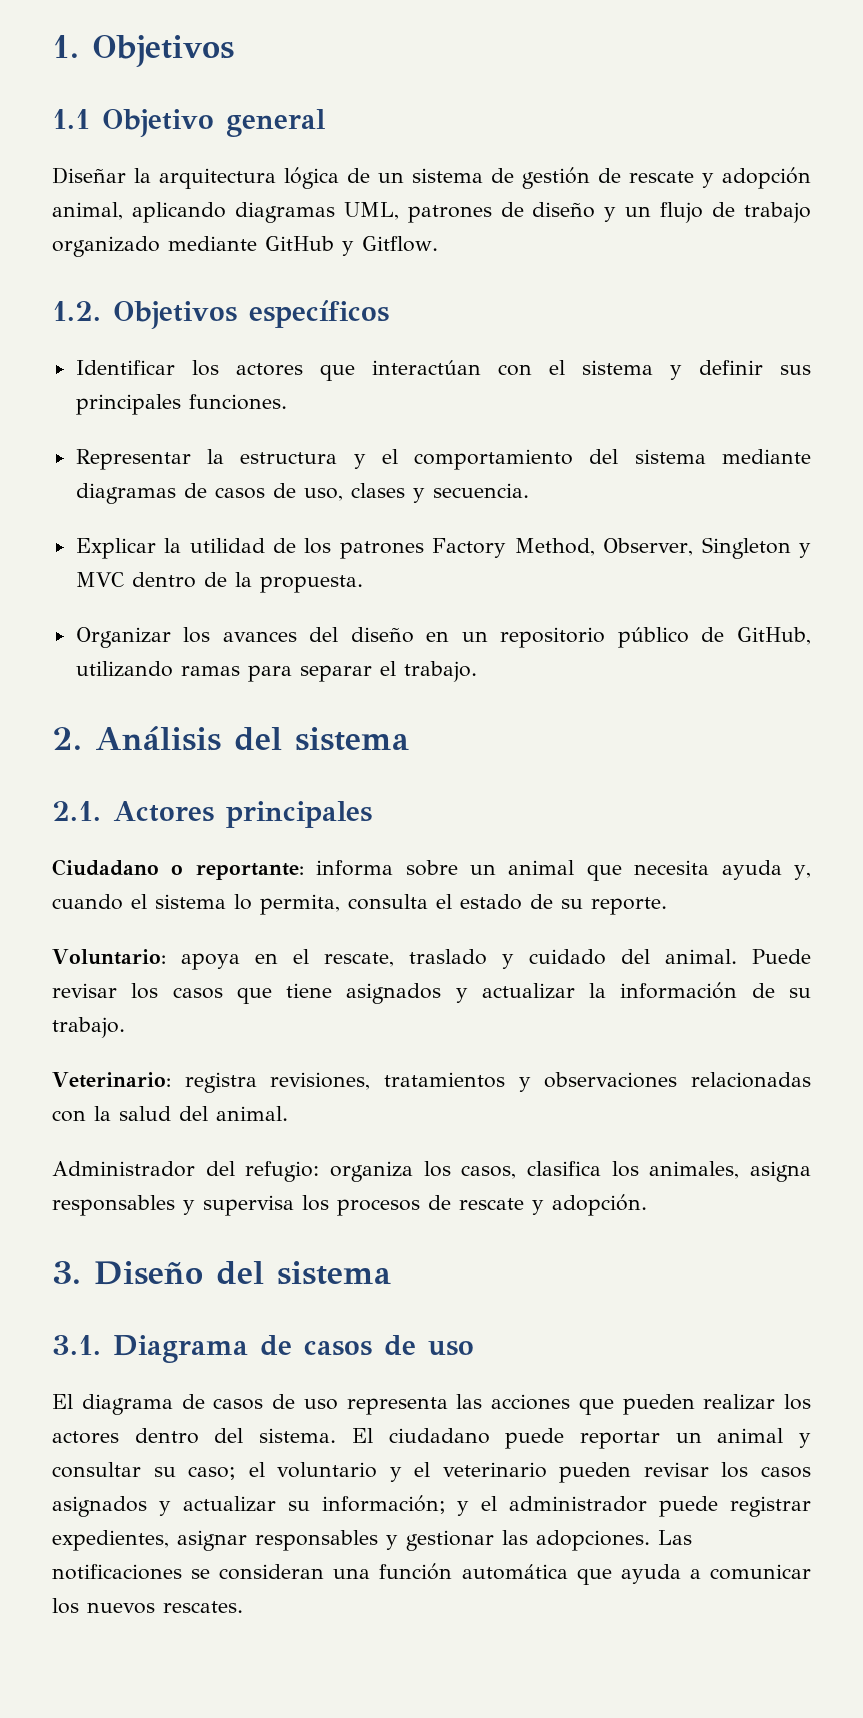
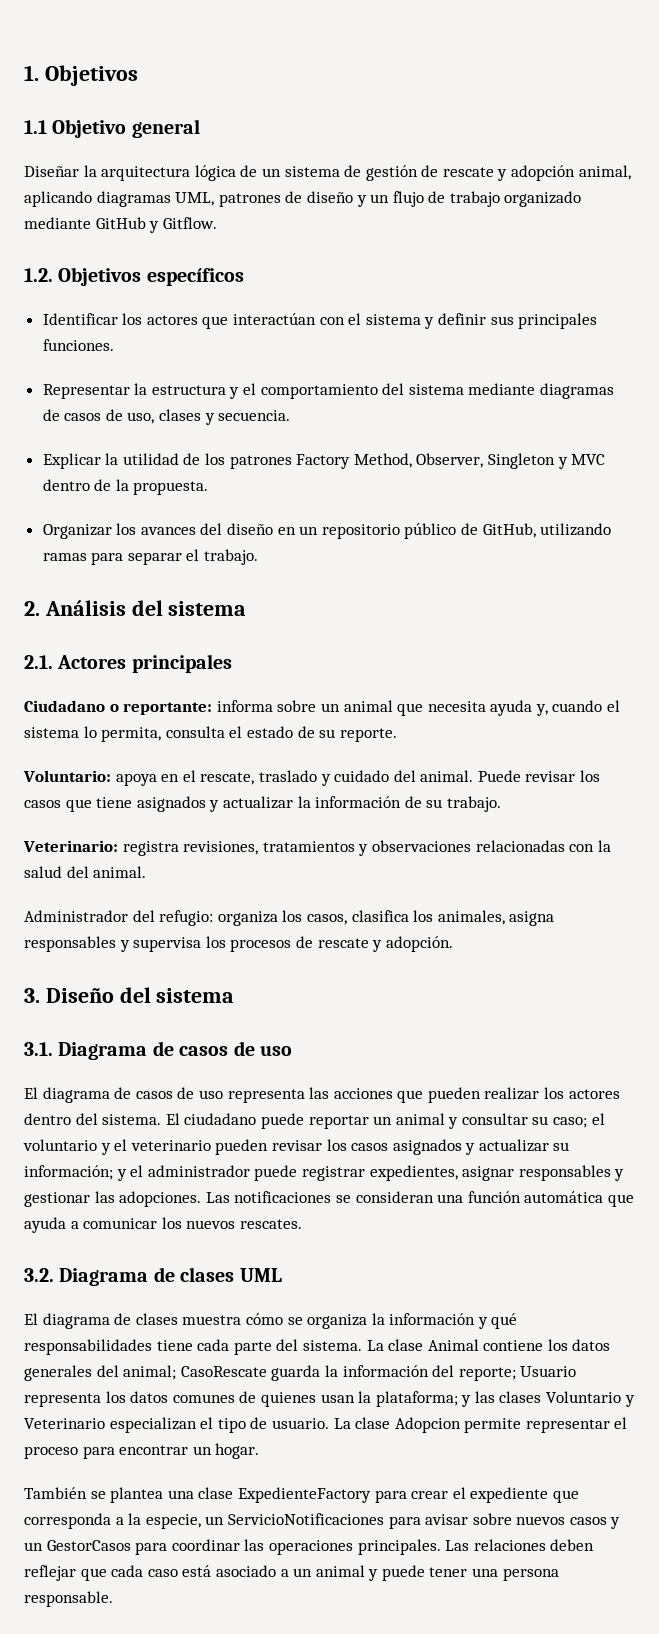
(243, 1607) none -> [24,1267,282,1286] [24,1313,518,1329] [24,1339,611,1355] [24,1365,577,1381] [24,1391,635,1407] [24,1417,628,1433] [24,1443,260,1459] [24,1487,579,1503] [24,1513,621,1529] [24,1539,595,1555] [24,1565,559,1581] [24,1591,113,1607] // 3.2. Diagrama de clases UML // El diagrama de clases muestra cómo se organiza la información y qué responsabilidades tiene cada parte del sistema. La clase Animal contiene los datos generales del animal; CasoRescate guarda la información del reporte; Usuario representa los datos comunes de quienes usan la plataforma; y las clases Voluntario y Veterinario especializan el tipo de usuario. La clase Adopcion permite representar el proceso para encontrar un hogar. // También se plantea una clase ExpedienteFactory para crear el expediente que corresponda a la especie, un ServicioNotificaciones para avisar sobre nuevos casos y un GestorCasos para coordinar las operaciones principales. Las relaciones deben reflejar que cada caso está asociado a un animal y puede tener una persona responsable.

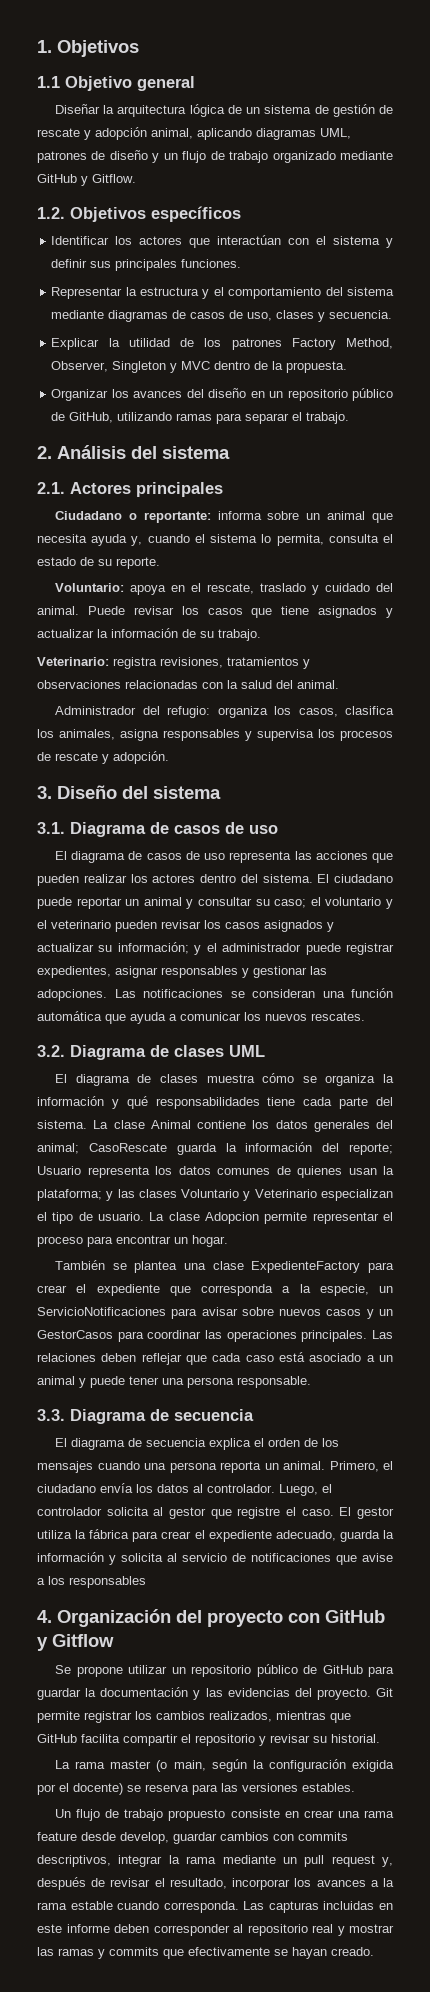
(113, 1599) none -> [37,1409,254,1424] [55,1438,340,1450] [37,1461,393,1473] [37,1483,332,1496] [37,1507,395,1519] [37,1529,394,1542] [37,1552,393,1565] [37,1576,146,1588] [37,1609,385,1627] [37,1634,114,1651] [55,1664,395,1677] [37,1687,393,1700] [37,1711,351,1723] [37,1734,380,1746] [55,1759,395,1772] [37,1783,355,1795] [55,1809,394,1821] [37,1832,348,1844] [37,1855,393,1867] [37,1877,395,1890] [37,1901,393,1913] [37,1924,394,1936] [37,1947,374,1959] // 3.3. Diagrama de secuencia // El diagrama de secuencia explica el orden de los mensajes cuando una persona reporta un animal. Primero, el ciudadano envía los datos al controlador. Luego, el controlador solicita al gestor que registre el caso. El gestor utiliza la fábrica para crear el expediente adecuado, guarda la información y solicita al servicio de notificaciones que avise a los responsables // 4. Organización del proyecto con GitHub y Gitflow // Se propone utilizar un repositorio público de GitHub para guardar la documentación y las evidencias del proyecto. Git permite registrar los cambios realizados, mientras que GitHub facilita compartir el repositorio y revisar su historial. // La rama master (o main, según la configuración exigida por el docente) se reserva para las versiones estables. // Un flujo de trabajo propuesto consiste en crear una rama feature desde develop, guardar cambios con commits descriptivos, integrar la rama mediante un pull request y, después de revisar el resultado, incorporar los avances a la rama estable cuando corresponda. Las capturas incluidas en este informe deben corresponder al repositorio real y mostrar las ramas y commits que efectivamente se hayan creado.

